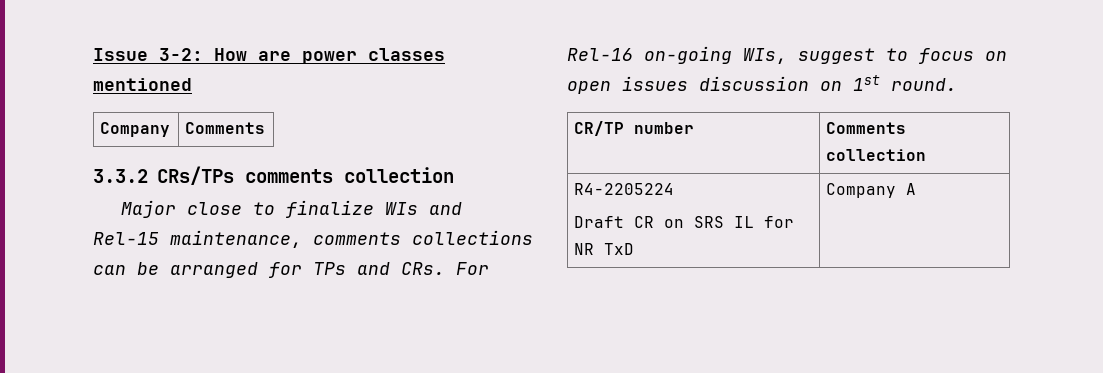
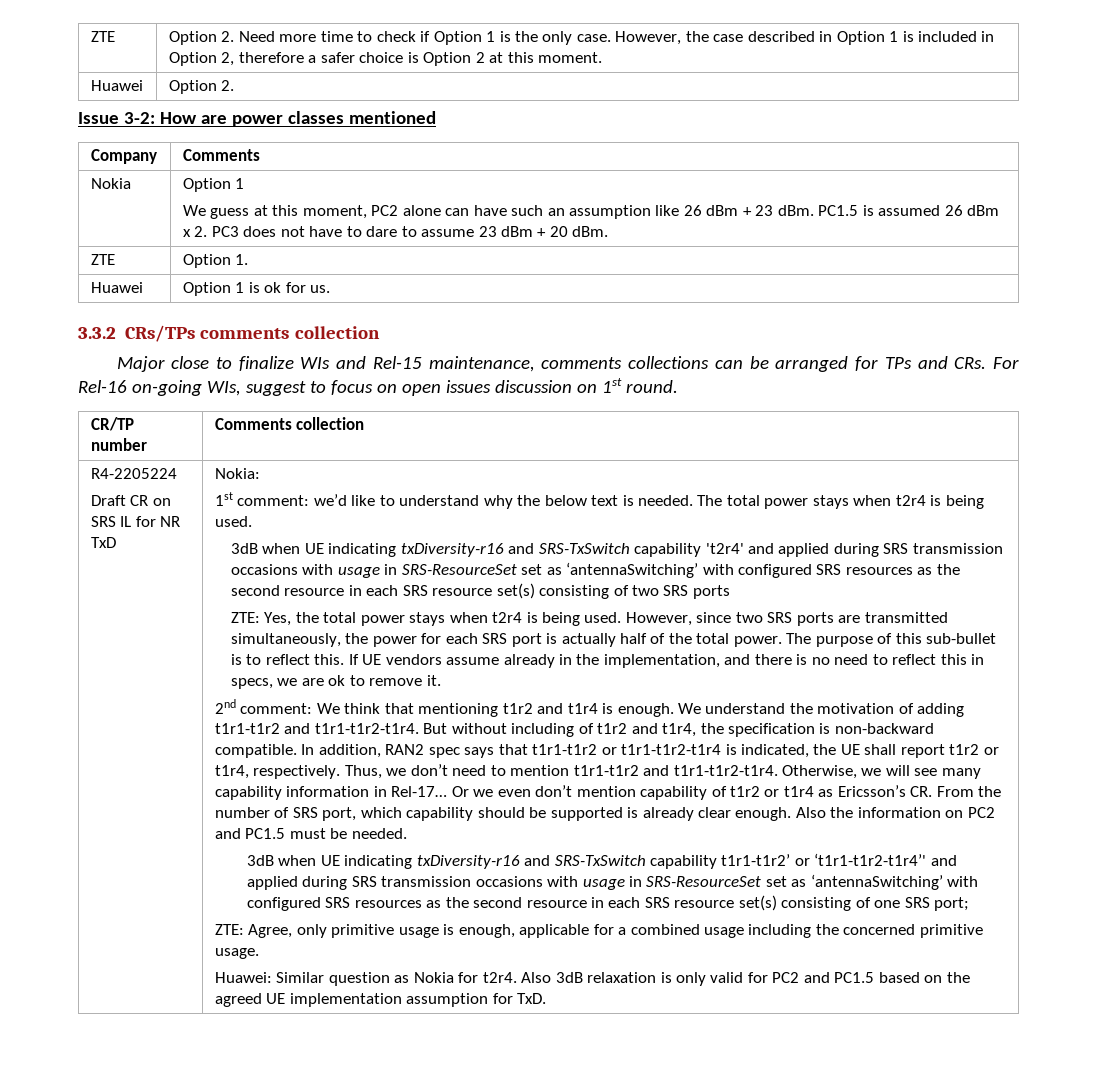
(93, 54) none -> [90,31,115,42] [168,31,995,45] [168,52,602,66] [90,80,143,91] [168,80,235,94] ZTE | Option 2. Need more time to check if Option 1 is the only case. However, the case described in Option 1 is included in Option 2, therefore a safer choice is Option 2 at this moment. // Huawei | Option 2. //
(266, 128) none -> [90,178,131,189] [182,178,245,192] [182,205,999,219] [182,226,609,237] [90,254,115,265] [182,254,249,268] [90,282,143,293] [182,282,331,296] // Nokia | Option 1 // We guess at this moment, PC2 alone can have such an assumption like 26 dBm + 23 dBm. PC1.5 is assumed 26 dBm x 2. PC3 does not have to dare to assume 23 dBm + 20 dBm. // ZTE | Option 1. // Huawei | Option 1 is ok for us.
[826,183,917,198] Company A -> [214,468,260,479] [214,492,984,509] [214,516,252,527] [230,543,1003,557] [230,562,960,578] [230,583,730,599] [230,612,948,626] [230,633,997,647] [230,654,984,668] [230,675,441,689] [214,699,965,717] [214,723,934,737] [214,744,999,758] [214,764,981,779] [214,785,1002,800] [214,807,995,821] [214,828,407,839] [246,853,957,869] [246,874,979,890] [246,895,970,911] [214,924,983,938] [214,948,259,959] [214,972,970,986] [214,993,547,1007] Nokia: // 1st comment: we’d like to understand why the below text is needed. The total power stays when t2r4 is being used. // 3dB when UE indicating txDiversity-r16 and SRS-TxSwitch capability 't2r4' and applied during SRS transmission occasions with usage in SRS-ResourceSet set as ‘antennaSwitching’ with configured SRS resources as the second resource in each SRS resource set(s) consisting of two SRS ports // ZTE: Yes, the total power stays when t2r4 is being used. However, since two SRS ports are transmitted simultaneously, the power for each SRS port is actually half of the total power. The purpose of this sub-bullet is to reflect this. If UE vendors assume already in the implementation, and there is no need to reflect this in specs, we are ok to remove it. // 2nd comment: We think that mentioning t1r2 and t1r4 is enough. We understand the motivation of adding t1r1-t1r2 and t1r1-t1r2-t1r4. But without including of t1r2 and t1r4, the specification is non-backward compatible. In addition, RAN2 spec says that t1r1-t1r2 or t1r1-t1r2-t1r4 is indicated, the UE shall report t1r2 or t1r4, respectively. Thus, we don’t need to mention t1r1-t1r2 and t1r1-t1r2-t1r4. Otherwise, we will see many capability information in Rel-17… Or we even don’t mention capability of t1r2 or t1r4 as Ericsson’s CR. From the number of SRS port, which capability should be supported is already clear enough. Also the information on PC2 and PC1.5 must be needed. // 3dB when UE indicating txDiversity-r16 and SRS-TxSwitch capability t1r1-t1r2’ or ‘t1r1-t1r2-t1r4’' and applied during SRS transmission occasions with usage in SRS-ResourceSet set as ‘antennaSwitching’ with configured SRS resources as the second resource in each SRS resource set(s) consisting of one SRS port; // ZTE: Agree, only primitive usage is enough, applicable for a combined usage including the concerned primitive usage. // Huawei: Similar question as Nokia for t2r4. Also 3dB relaxation is only valid for PC2 and PC1.5 based on the agreed UE implementation assumption for TxD.

